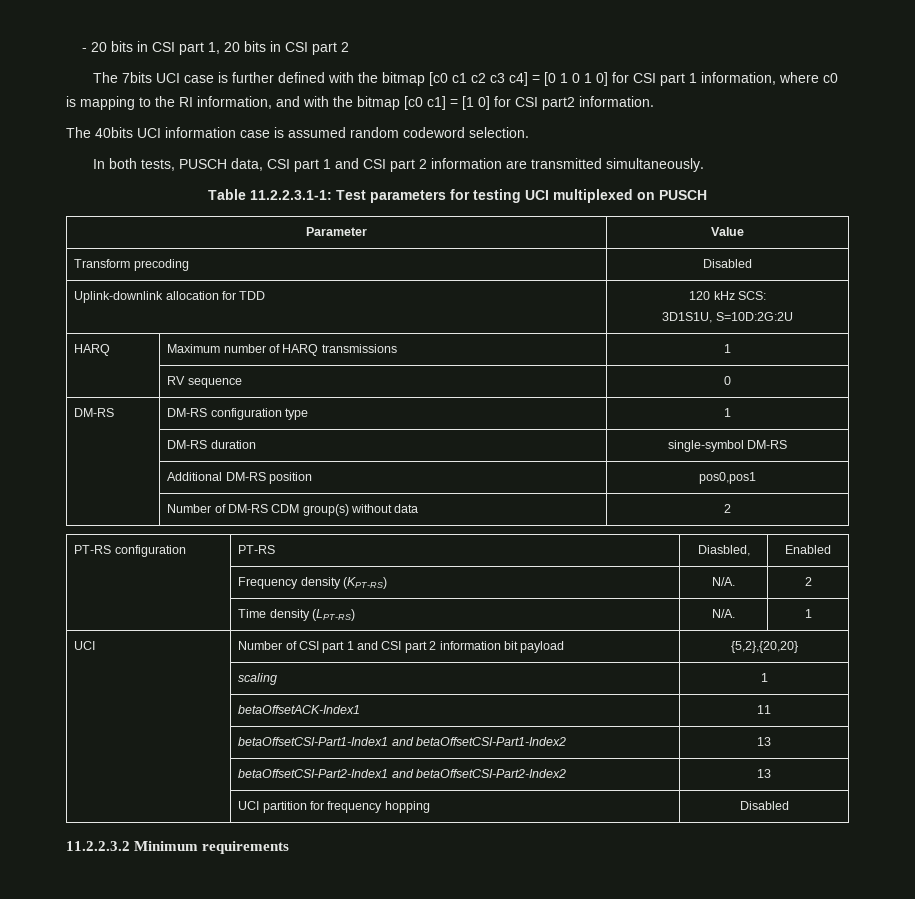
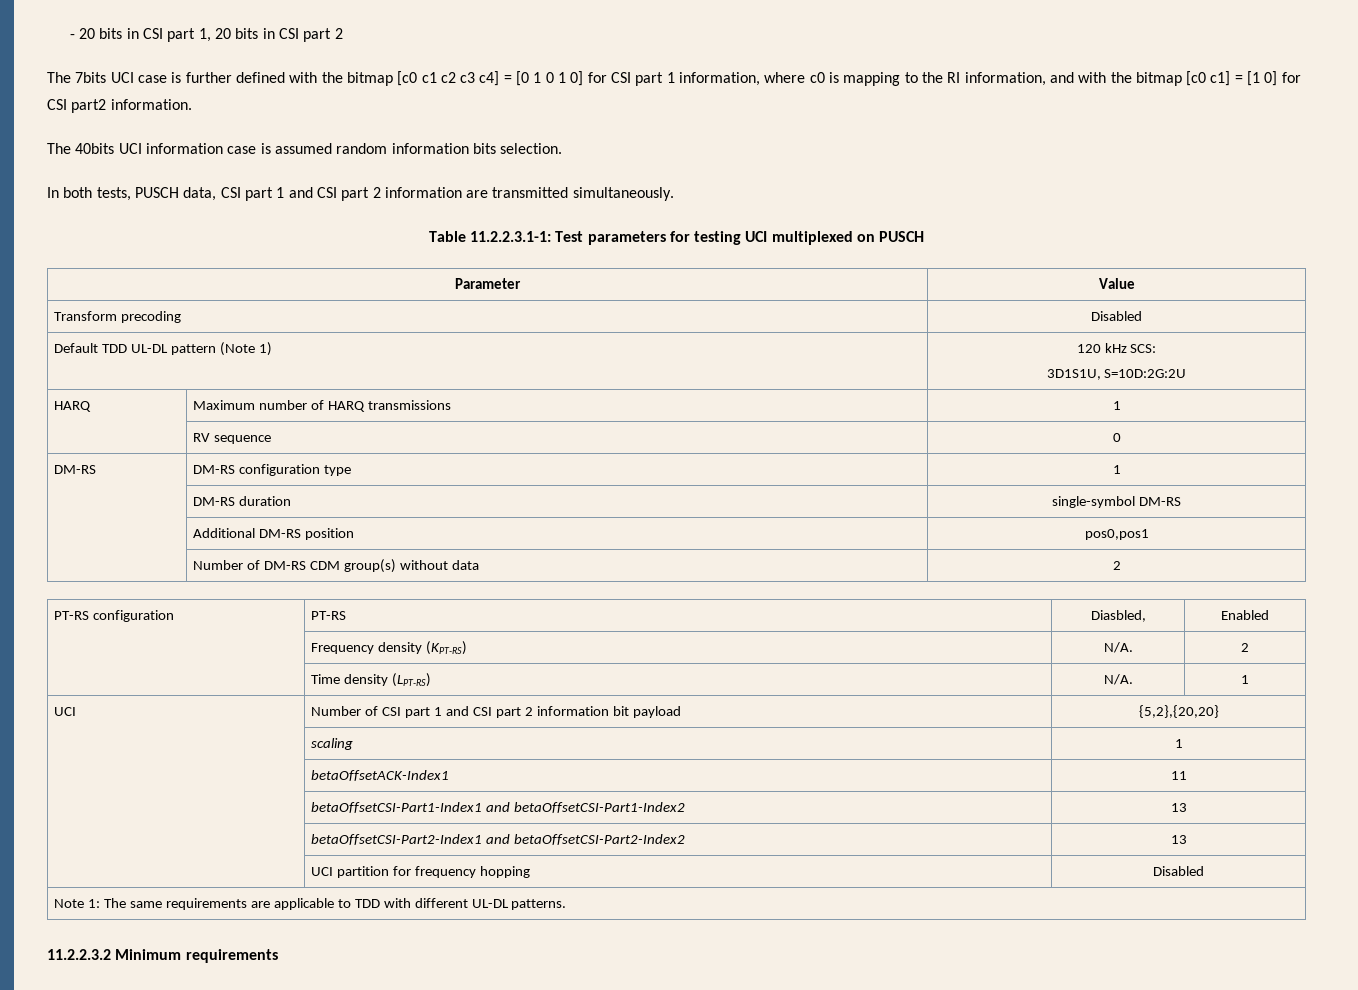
[403,127,465,138] codeword -> [391,143,496,154] information bits
[74,291,266,303] Uplink-downlink allocation for TDD -> [54,342,273,356] Default TDD UL-DL pattern (Note 1)
(789, 805) none -> [54,898,567,910] // Note 1: The same requirements are applicable to TDD with different UL-DL patterns.

